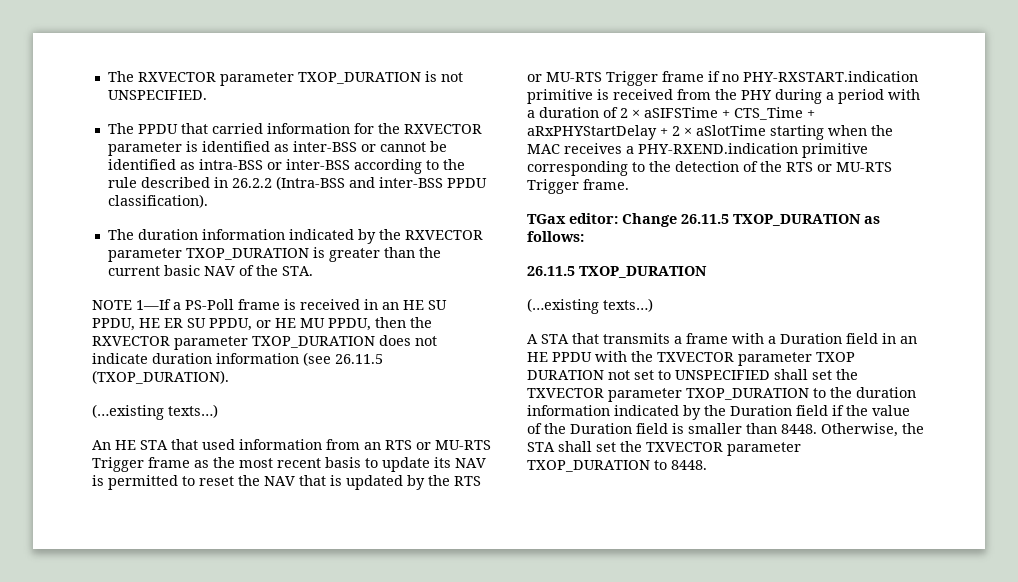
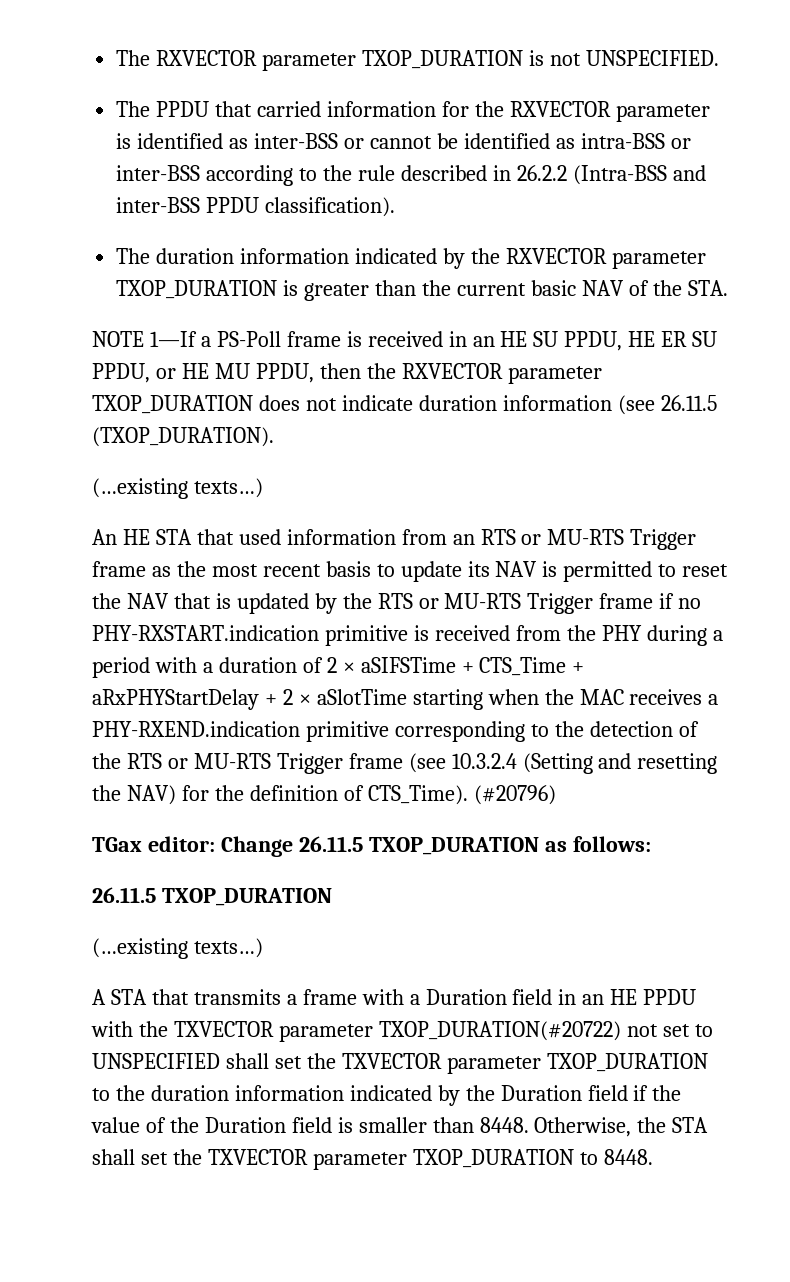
[583,179,629,190] frame. -> [348,753,718,774] [92,785,556,805] frame (see 10.3.2.4 (Setting and resetting the NAV) for the definition of CTS_Time). (#20796)
[816,352,855,362] [527,370,604,380] TXOP DURATION -> [378,1021,621,1041] TXOP_DURATION(#20722)

